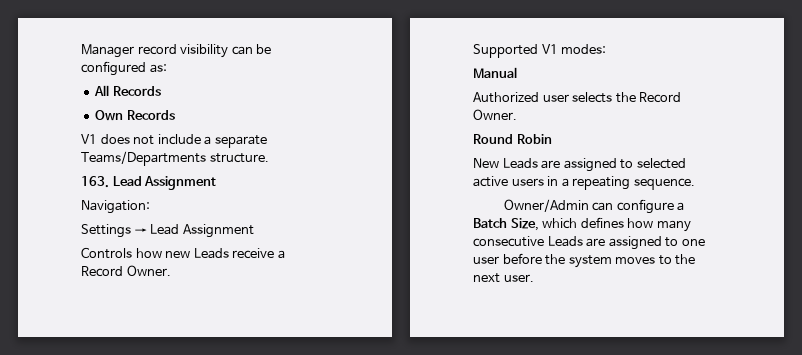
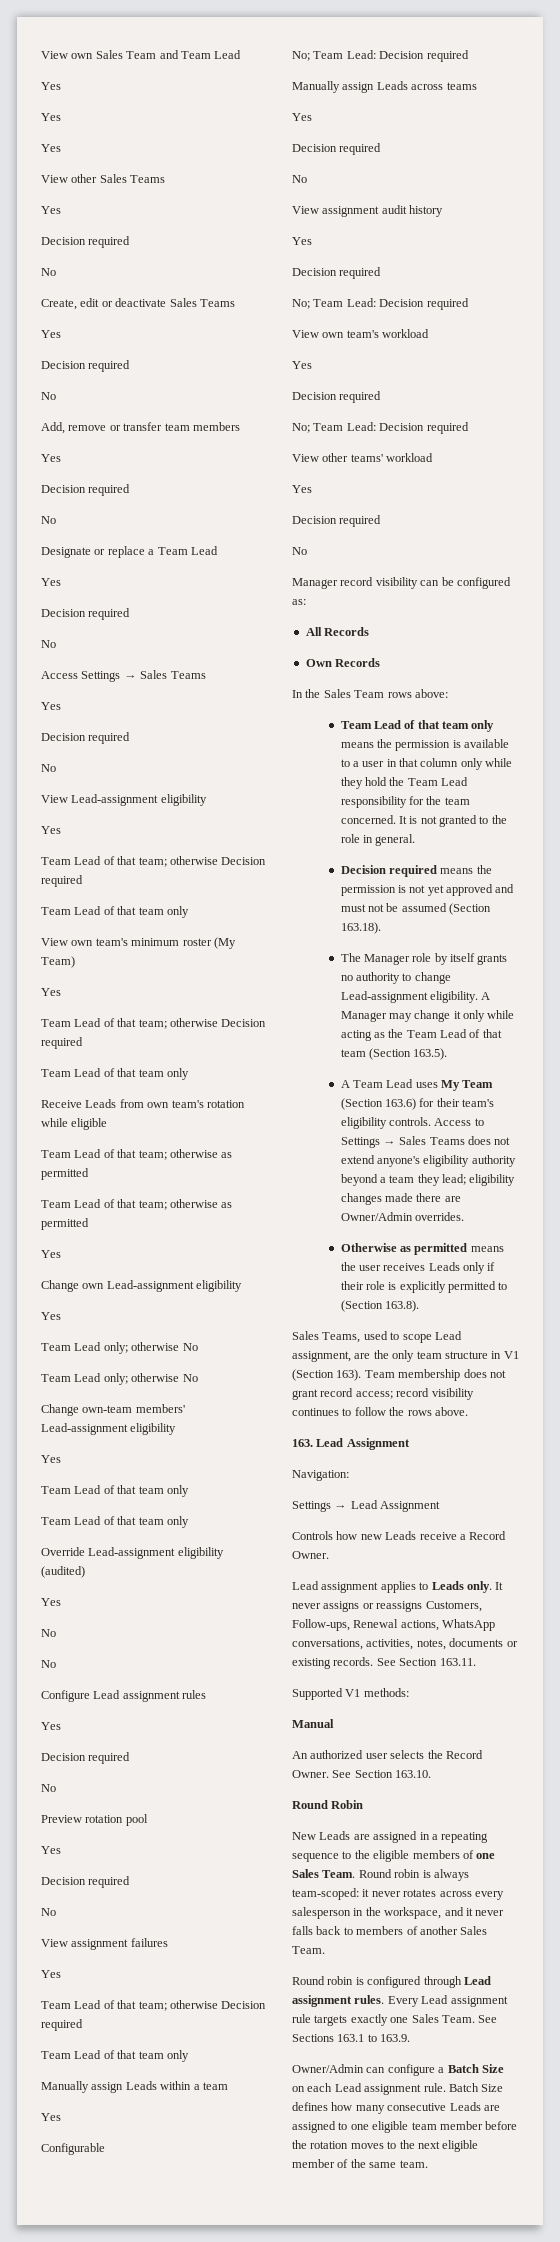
(81, 51) none -> [41,50,242,59] [41,82,61,90] [41,113,61,121] [41,144,61,152] [41,174,166,183] [41,206,61,214] [41,236,131,248] [41,268,56,276] [41,298,235,310] [41,330,61,338] [41,360,131,372] [41,392,56,400] [41,422,240,434] [41,454,61,462] [41,484,131,496] [41,516,56,524] [41,546,218,558] [41,578,61,586] [41,608,131,620] [41,640,56,648] [41,670,206,682] [41,702,61,710] [41,732,131,744] [41,764,56,772] [41,794,207,806] [41,826,61,834] [41,856,267,867] [41,875,83,887] [41,906,189,918] [41,937,236,949] [41,956,75,968] [41,988,61,996] [41,1018,267,1029] [41,1037,83,1049] [41,1068,189,1080] [41,1099,245,1108] [41,1118,108,1130] [41,1149,233,1160] [41,1168,89,1180] [41,1199,233,1210] [41,1218,89,1230] [41,1250,61,1258] [41,1280,243,1292] [41,1312,61,1320] [41,1342,198,1354] [41,1373,198,1385] [41,1404,185,1416] [41,1423,177,1435] [41,1455,61,1463] [41,1485,189,1497] [41,1516,189,1528] [41,1547,224,1559] [41,1566,85,1578] [41,1598,61,1606] [41,1629,56,1637] [41,1660,56,1668] [41,1690,207,1702] [41,1722,61,1730] [41,1752,131,1764] [41,1784,56,1792] [41,1814,148,1826] [41,1846,61,1854] [41,1876,131,1888] [41,1908,56,1916] [41,1938,168,1950] [41,1970,61,1978] [41,2000,267,2011] [41,2019,83,2031] [41,2050,189,2062] [41,2081,228,2093] [41,2113,61,2121] [41,2143,105,2155] [292,50,469,62] [292,81,477,93] [292,113,312,121] [292,143,382,155] [292,175,307,183] [292,205,444,217] [292,237,312,245] [292,267,382,279] [292,298,469,310] [292,329,430,338] [292,361,312,369] [292,391,382,403] [292,422,469,434] [292,453,434,462] [292,485,312,493] [292,515,382,527] [292,547,307,555] View own Sales Team and Team Lead // Yes // Yes // Yes // View other Sales Teams // Yes // Decision required // No // Create, edit or deactivate Sales Teams // Yes // Decision required // No // Add, remove or transfer team members // Yes // Decision required // No // Designate or replace a Team Lead // Yes // Decision required // No // Access Settings → Sales Teams // Yes // Decision required // No // View Lead-assignment eligibility // Yes // Team Lead of that team; otherwise Decision required // Team Lead of that team only // View own team's minimum roster (My Team) // Yes // Team Lead of that team; otherwise Decision required // Team Lead of that team only // Receive Leads from own team's rotation while eligible // Team Lead of that team; otherwise as permitted // Team Lead of that team; otherwise as permitted // Yes // Change own Lead-assignment eligibility // Yes // Team Lead only; otherwise No // Team Lead only; otherwise No // Change own-team members' Lead-assignment eligibility // Yes // Team Lead of that team only // Team Lead of that team only // Override Lead-assignment eligibility (audited) // Yes // No // No // Configure Lead assignment rules // Yes // Decision required // No // Preview rotation pool // Yes // Decision required // No // View assignment failures // Yes // Team Lead of that team; otherwise Decision required // Team Lead of that team only // Manually assign Leads within a team // Yes // Configurable // No; Team Lead: Decision required // Manually assign Leads across teams // Yes // Decision required // No // View assignment audit history // Yes // Decision required // No; Team Lead: Decision required // View own team's workload // Yes // Decision required // No; Team Lead: Decision required // View other teams' workload // Yes // Decision required // No //
[81,134,267,148] [81,151,269,166] V1 does not include a separate Teams/Departments structure. -> [292,689,448,698] [340,720,495,732] [340,739,510,751] [340,758,513,770] [340,777,469,789] [340,796,470,808] [340,815,507,827] [340,834,416,846] [340,865,492,877] [340,884,515,896] [340,903,492,915] [340,922,381,934] [340,953,508,965] [340,972,451,984] [340,991,491,1003] [340,1010,515,1022] [340,1029,502,1041] [340,1048,448,1060] [340,1079,494,1091] [340,1098,495,1110] [340,1117,484,1129] [340,1136,511,1148] [340,1155,516,1167] [340,1174,516,1186] [340,1193,461,1205] [340,1212,464,1221] [340,1243,504,1255] [340,1262,496,1274] [340,1281,508,1293] [340,1300,419,1312] [292,1331,462,1343] [292,1350,519,1362] [292,1369,506,1381] [292,1388,474,1400] [292,1407,468,1416] In the Sales Team rows above: // Team Lead of that team only means the permission is available to a user in that column only while they hold the Team Lead responsibility for the team concerned. It is not granted to the role in general. // Decision required means the permission is not yet approved and must not be assumed (Section 163.18). // The Manager role by itself grants no authority to change Lead-assignment eligibility. A Manager may change it only while acting as the Team Lead of that team (Section 163.5). // A Team Lead uses My Team (Section 163.6) for their team's eligibility controls. Access to Settings → Sales Teams does not extend anyone's eligibility authority beyond a team they lead; eligibility changes made there are Owner/Admin overrides. // Otherwise as permitted means the user receives Leads only if their role is explicitly permitted to (Section 163.8). // Sales Teams, used to scope Lead assignment, are the only team structure in V1 (Section 163). Team membership does not grant record access; record visibility continues to follow the rows above.
(171, 270) none -> [292,1581,504,1593] [292,1601,482,1612] [292,1619,496,1631] [292,1638,518,1650] [292,1657,476,1669] // Lead assignment applies to Leads only. It never assigns or reassigns Customers, Follow-ups, Renewal actions, WhatsApp conversations, activities, notes, documents or existing records. See Section 163.11.
[561,44,607,54] modes: -> [363,1688,409,1697] methods:
[473,92,539,103] Authorized -> [292,1750,364,1759] An authorized
(517, 114) none -> [332,1770,432,1778] See Section 163.10.
[620,158,686,169] [473,176,695,190] to selected active users in a repeating sequence. -> [419,1832,489,1843] [292,1850,496,1862] [292,1869,469,1881] [292,1888,504,1900] [292,1907,505,1919] [292,1926,488,1935] [292,1946,325,1954] [292,1976,491,1988] [292,1995,508,2007] [292,2014,498,2026] [292,2034,411,2042] in a repeating sequence to the eligible members of one Sales Team. Round robin is always team-scoped: it never rotates across every salesperson in the workspace, and it never falls back to members of another Sales Team. // Round robin is configured through Lead assignment rules. Every Lead assignment rule targets exactly one Sales Team. See Sections 163.1 to 163.9.
[510,218,578,231] Size, which -> [481,2064,504,2073] [292,2083,504,2095] Size on each Lead assignment rule. Batch Size
[473,256,499,264] user -> [372,2121,483,2133] eligible team member
[568,255,612,268] system -> [310,2141,349,2149] rotation
[503,274,534,282] user. -> [442,2140,479,2152] [292,2159,428,2168] eligible member of the same team.

